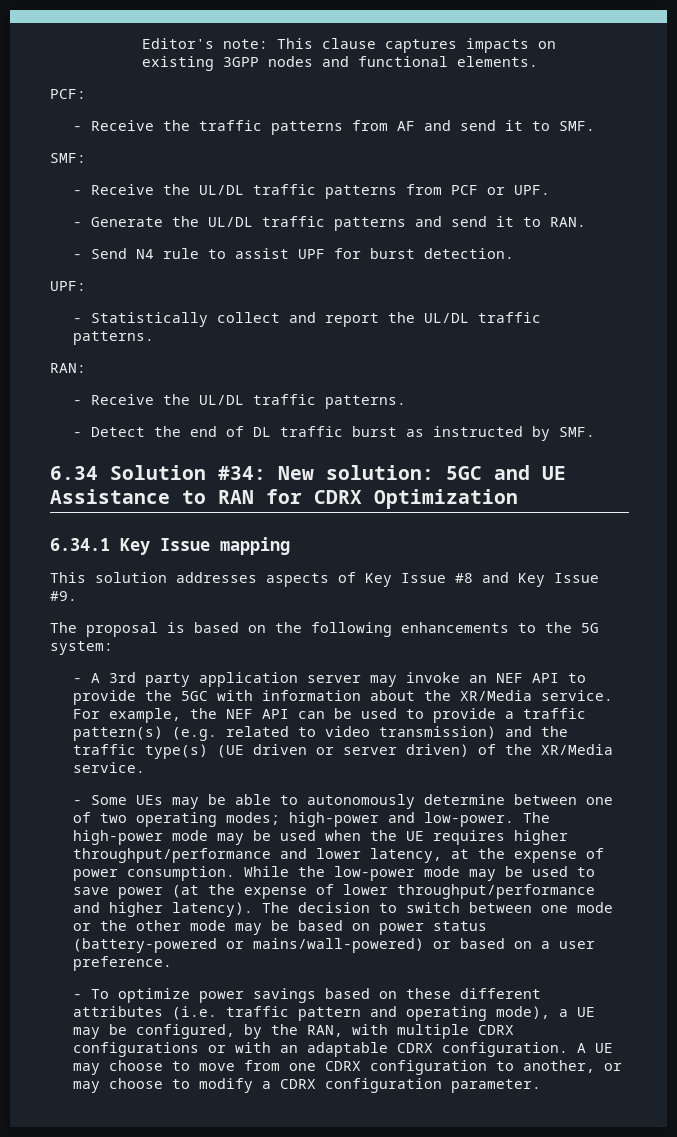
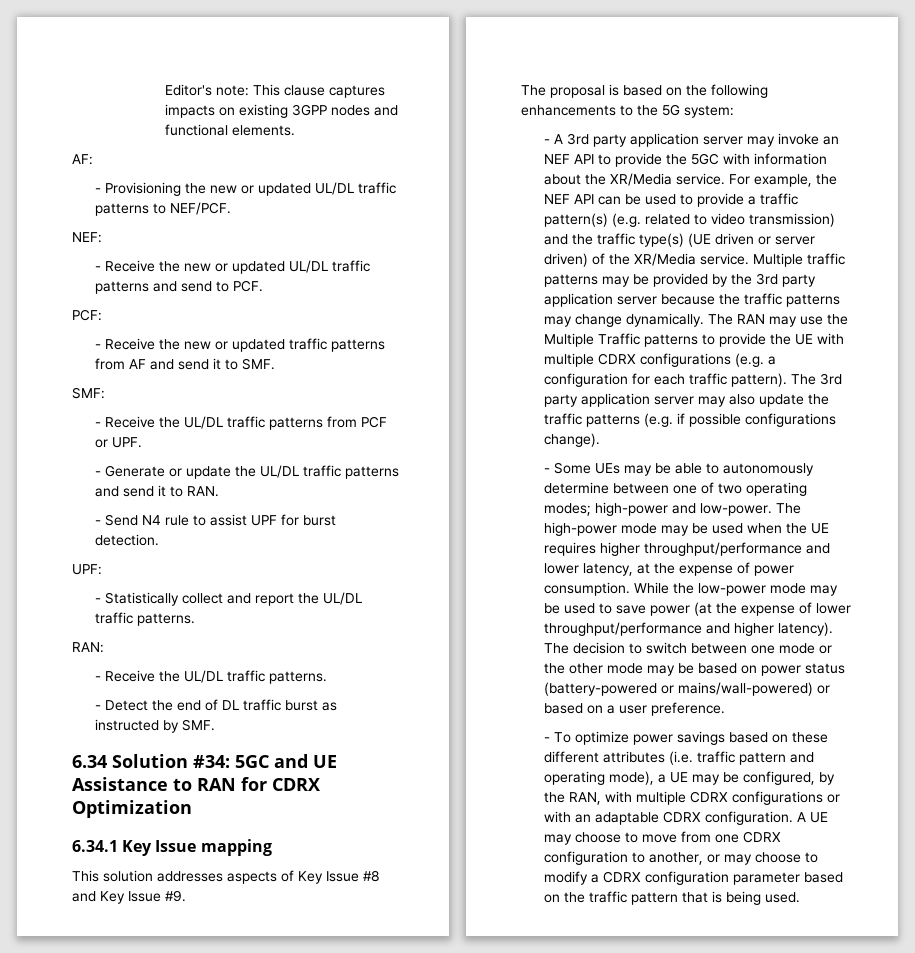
(539, 61) none -> [72,154,93,165] [95,182,397,196] [95,202,232,216] [72,232,102,243] [95,260,371,274] [95,280,264,294] // AF: // - Provisioning the new or updated UL/DL traffic patterns to NEF/PCF. // NEF: // - Receive the new or updated UL/DL traffic patterns and send to PCF.
(191, 125) none -> [184,339,286,352] new or updated
(164, 222) none -> [169,466,232,479] or update
[278,465,434,480] New solution: -> (230, 761) none
(146, 767) none -> [753,253,846,267] [544,273,817,287] [544,293,841,307] [544,313,849,327] [544,333,845,347] [544,353,777,367] [544,373,843,387] [544,393,830,407] [544,413,837,427] [544,433,601,447] Multiple traffic patterns may be provided by the 3rd party application server because the traffic patterns may change dynamically. The RAN may use the Multiple Traffic patterns to provide the UE with multiple CDRX configurations (e.g. a configuration for each traffic pattern). The 3rd party application server may also update the traffic patterns (e.g. if possible configurations change).
[451,1079,542,1093] parameter. -> [733,872,844,885] [544,891,801,905] parameter based on the traffic pattern that is being used.

